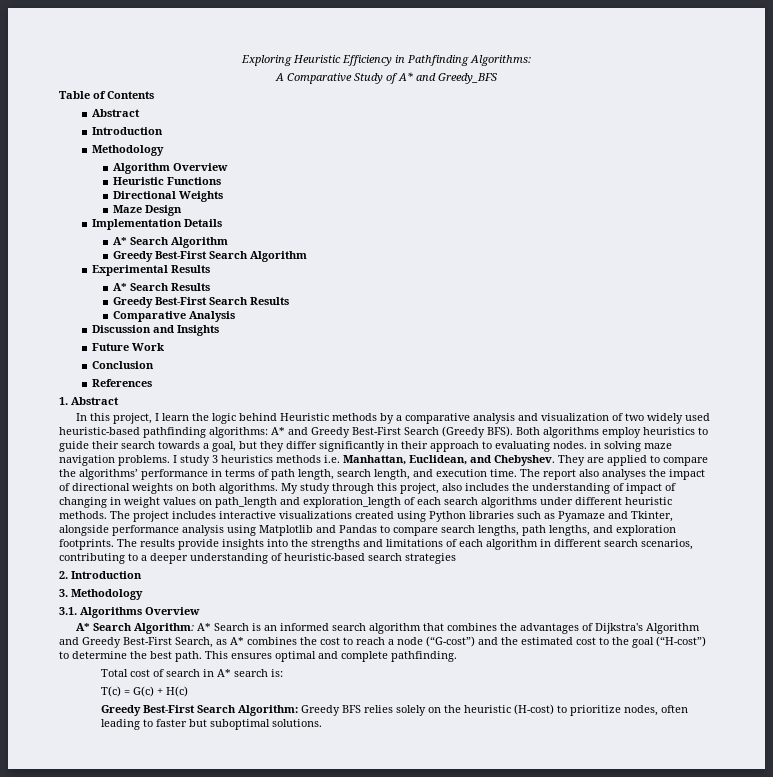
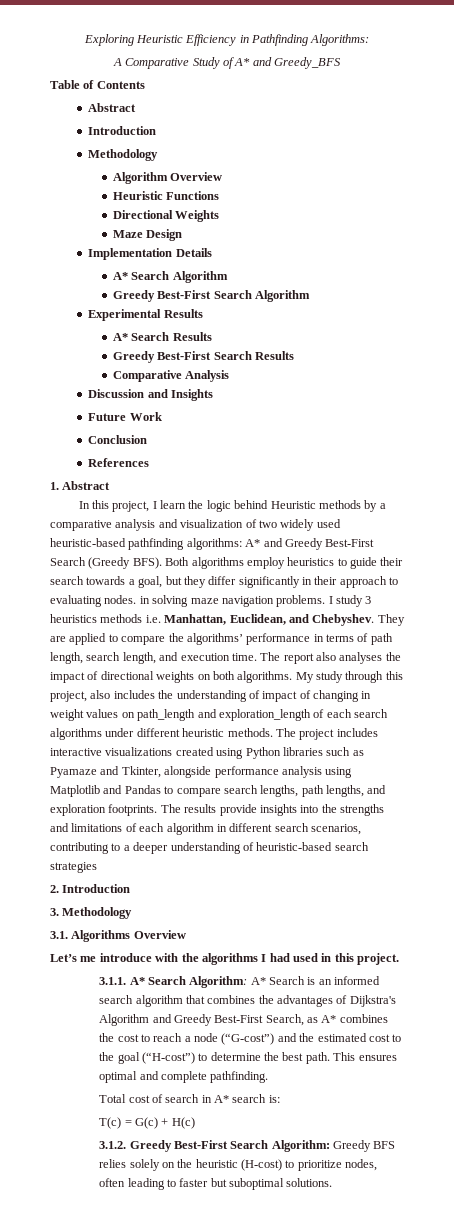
(200, 611) none -> [50,953,400,965] [99,977,127,985] Let’s me introduce with the algorithms I had used in this project. // 3.1.1.
(189, 691) none -> [99,1141,127,1149] 3.1.2.

